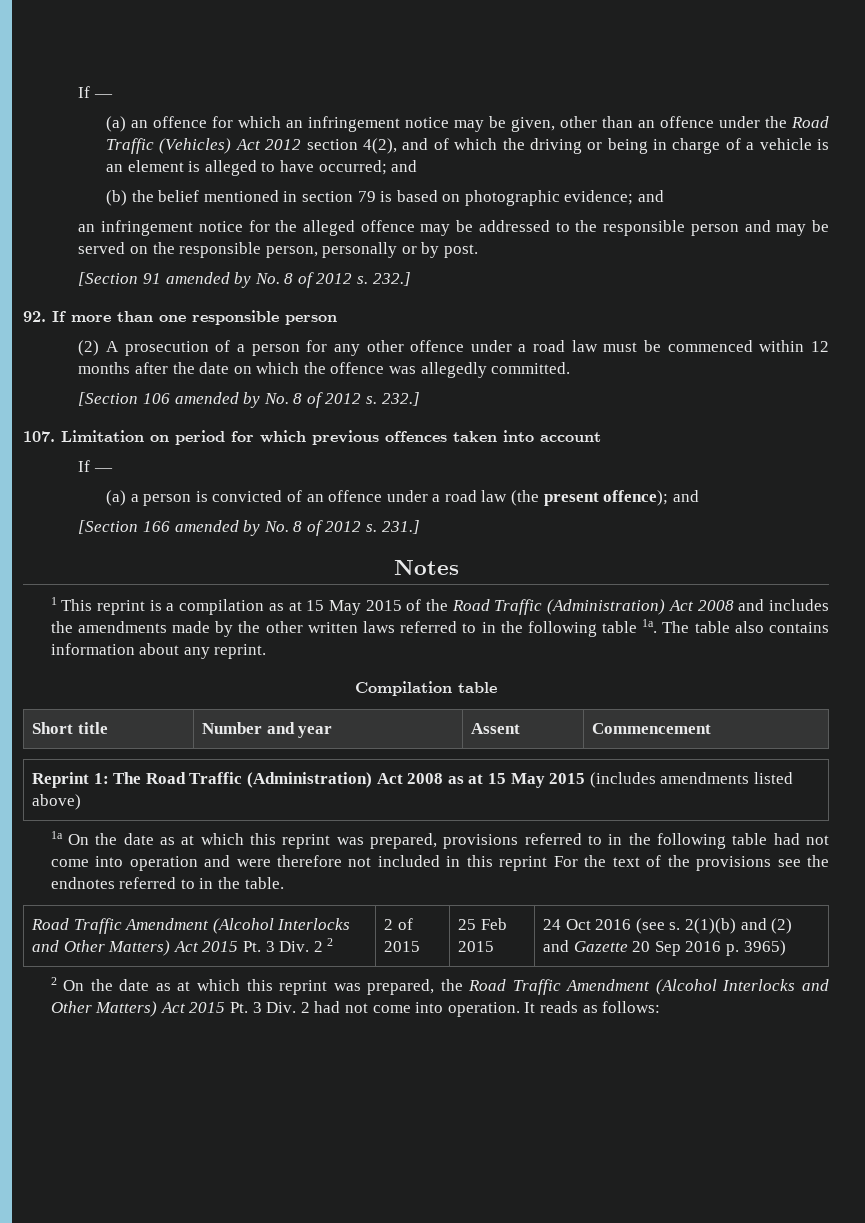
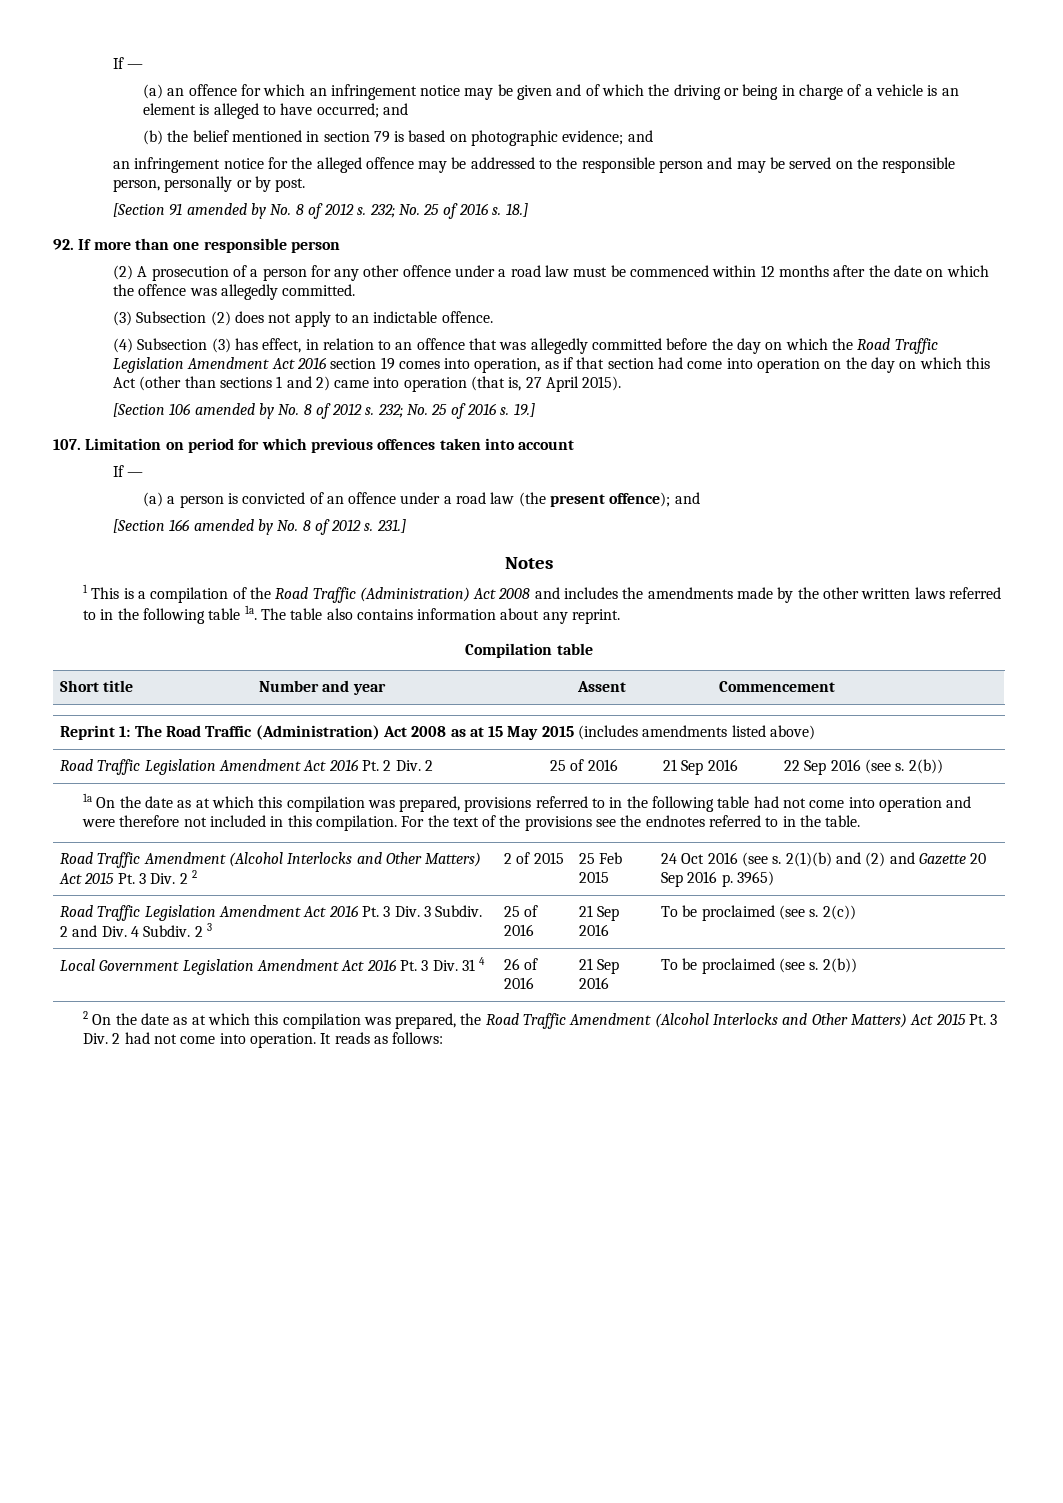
[510,116,829,132] [105,138,397,154] given, other than an offence under the Road Traffic (Vehicles) Act 2012 section 4(2), -> [517,85,553,100] given
[372,272,411,286] 232.] -> [369,203,528,219] 232; No. 25 of 2016 s. 18.]
(571, 368) none -> [112,311,493,327] [112,338,938,354] [112,357,990,373] [112,376,622,392] // (3) Subsection (2) does not apply to an indictable offence. // (4) Subsection (3) has effect, in relation to an offence that was allegedly committed before the day on which the Road Traffic Legislation Amendment Act 2016 section 19 comes into operation, as if that section had come into operation on the day on which this Act (other than sections 1 and 2) came into operation (that is, 27 April 2015).
[381,392,420,406] 232.] -> [377,403,535,419] 232; No. 25 of 2016 s. 19.]
[97,600,146,615] reprint -> (120, 593) none
[268,600,402,615] as at 15 May 2015 -> (229, 595) none
(82, 802) none -> [59,759,433,775] [549,759,618,771] [662,759,738,775] [783,759,943,775] // Road Traffic Legislation Amendment Act 2016 Pt. 2 Div. 2 | 25 of 2016 | 21 Sep 2016 | 22 Sep 2016 (see s. 2(b))
[282,834,331,849] reprint -> [286,796,365,812] compilation
[499,856,548,871] reprint -> [315,815,397,831] compilation.
(786, 948) none -> [59,905,483,921] [59,923,212,937] [503,905,539,917] [503,924,534,936] [578,905,620,921] [578,924,609,936] [660,905,856,921] [59,957,486,975] [503,958,539,970] [503,977,534,989] [578,958,620,974] [578,977,609,989] [660,958,857,974] // Road Traffic Legislation Amendment Act 2016 Pt. 3 Div. 3 Subdiv. 2 and Div. 4 Subdiv. 2 3 | 25 of 2016 | 21 Sep 2016 | To be proclaimed (see s. 2(c)) // Local Government Legislation Amendment Act 2016 Pt. 3 Div. 31 4 | 26 of 2016 | 21 Sep 2016 | To be proclaimed (see s. 2(b))
[279,980,328,995] reprint -> [282,1013,361,1029] compilation

